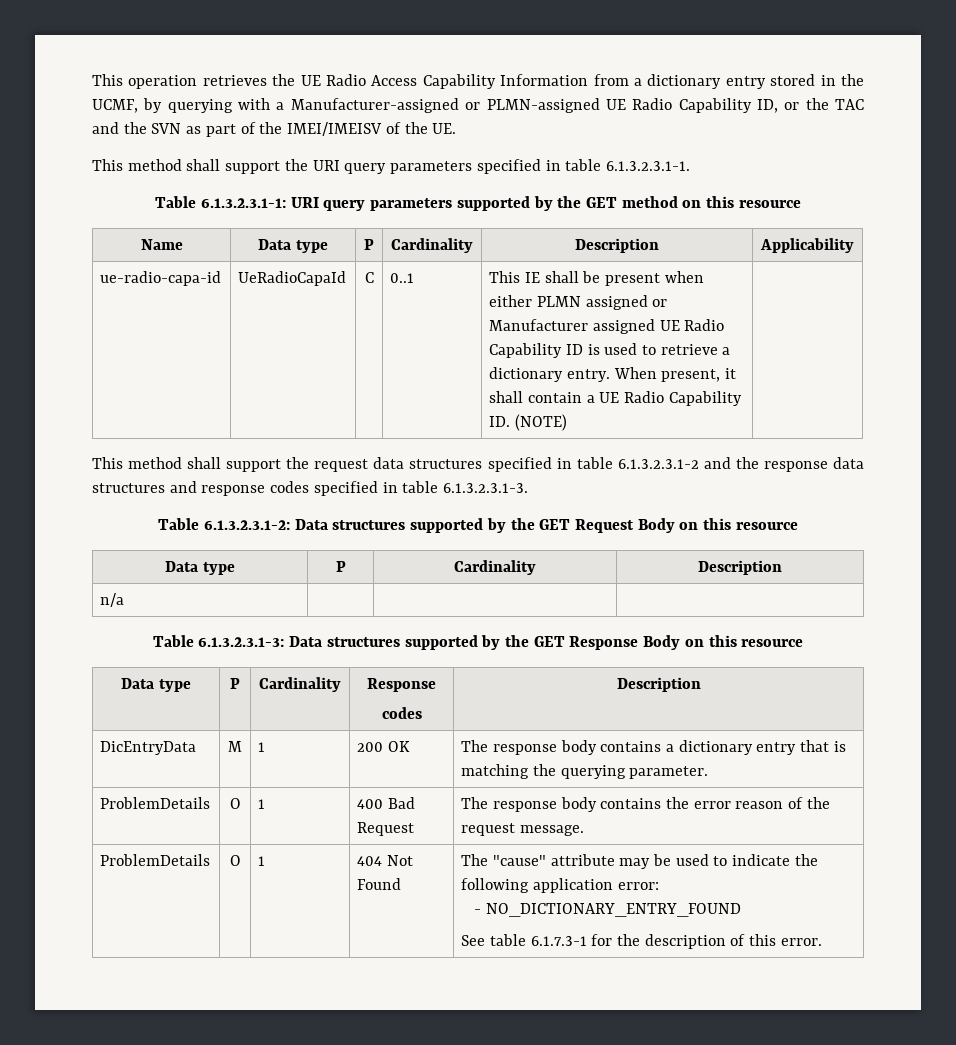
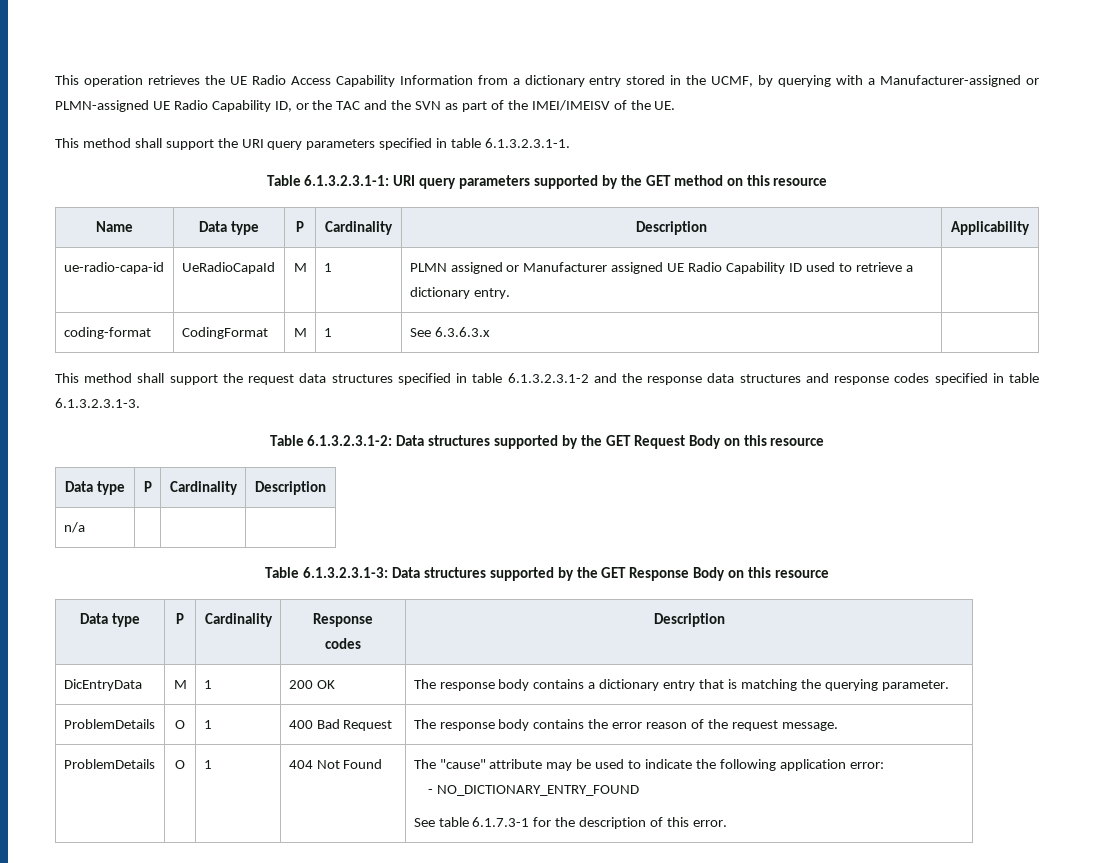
[364,272,374,283] [390,273,415,283] [489,271,704,286] [489,295,533,307] C | 0..1 | This IE shall be present when either -> [293,263,307,272] [323,263,332,272] M | 1 |
[587,344,600,355] is -> (802, 267) none
[613,367,736,382] [489,391,742,406] [489,414,567,431] When present, it shall contain a UE Radio Capability ID. (NOTE) -> [63,327,151,339] [181,327,268,339] [293,328,307,337] [323,328,332,337] [409,327,490,337] | // coding-format | CodingFormat | M | 1 | See 6.3.6.3.x

